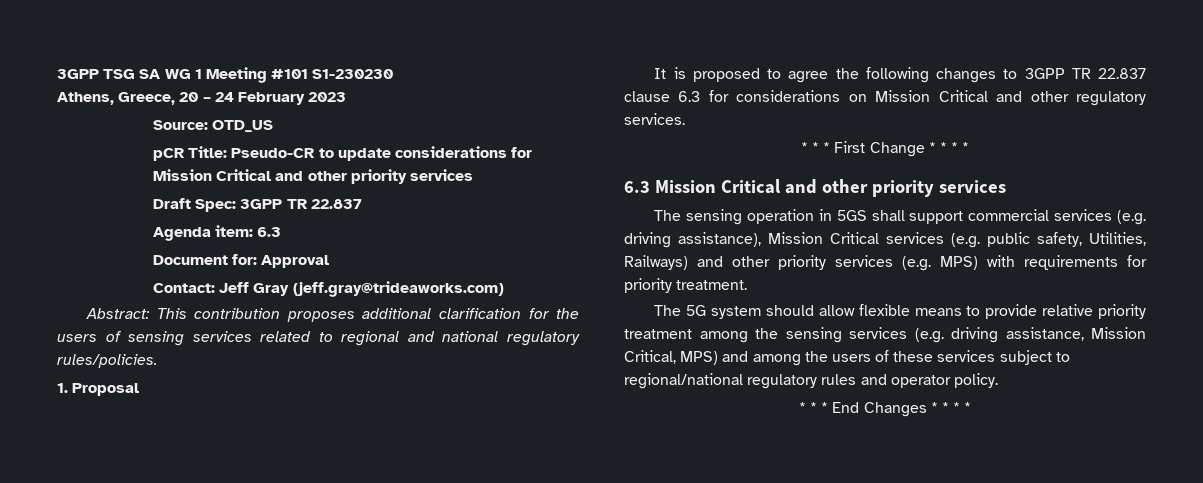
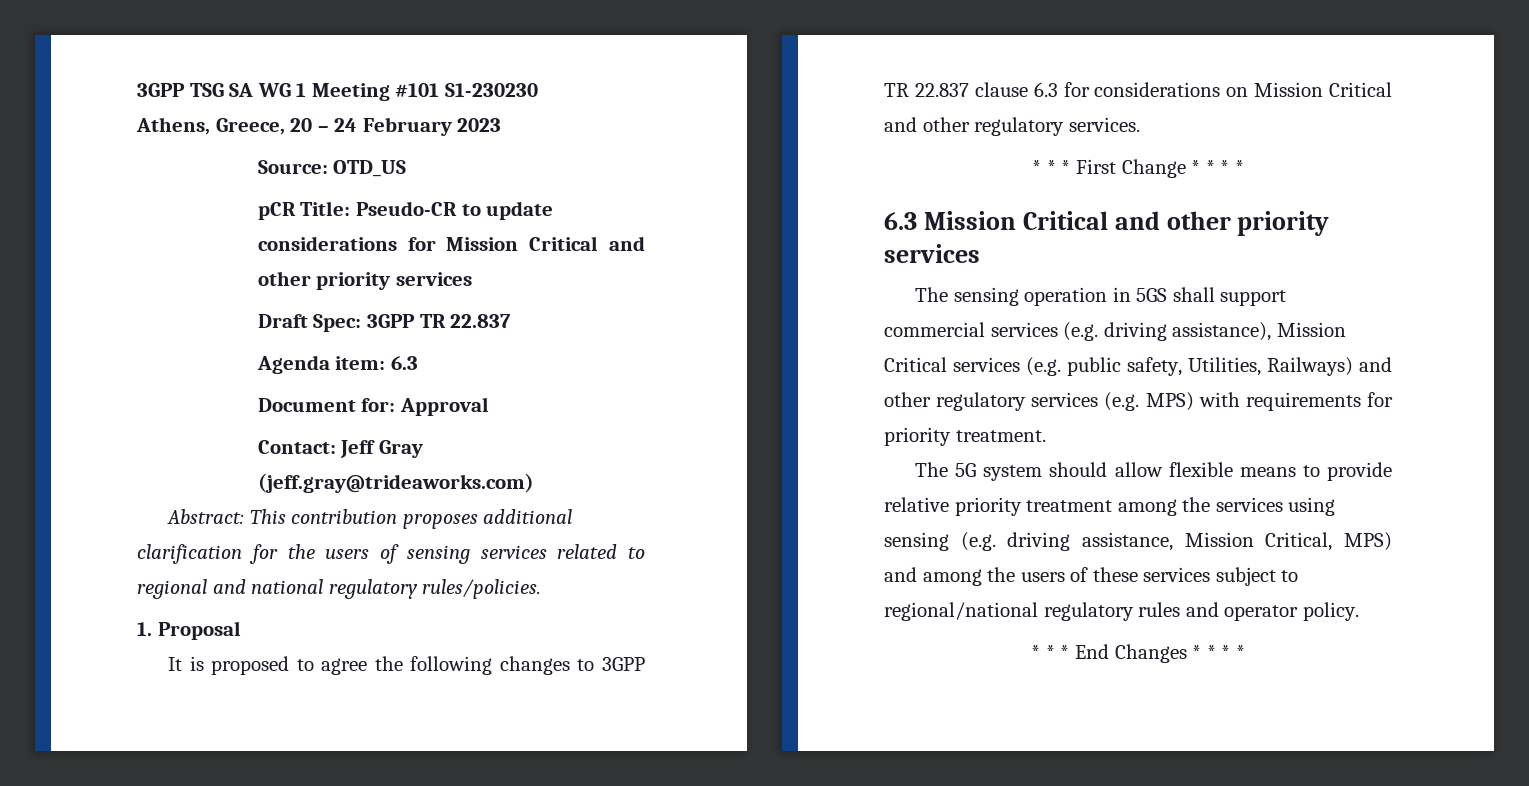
[778,255,826,270] priority -> [936,392,1027,411] regulatory
[785,327,907,343] sensing services -> [1215,497,1336,516] [884,532,949,551] services using sensing

